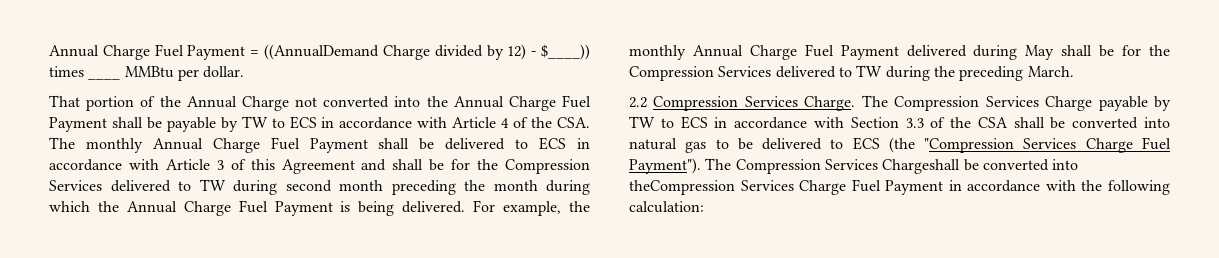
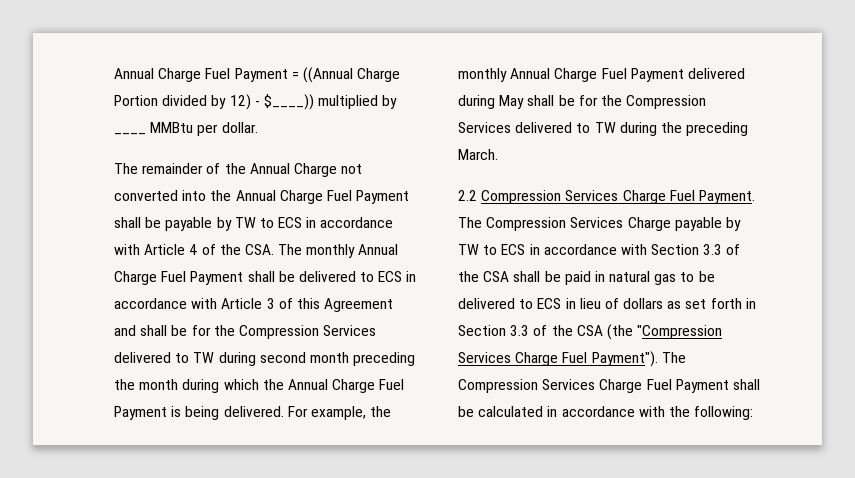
[264,44,430,60] ((AnnualDemand Charge -> [302,67,401,83] [114,95,158,106] ((Annual Charge Portion
[49,66,84,77] times -> [318,95,398,109] multiplied by
[49,95,135,111] That portion -> [114,163,204,174] The remainder
[804,96,856,111] Charge. -> [622,190,755,204] Charge Fuel Payment.
[1072,117,1170,129] converted into -> [564,271,605,285] paid in
(880, 143) none -> [565,298,756,309] [458,325,603,336] in lieu of dollars as set forth in Section 3.3 of the CSA
[882,159,1079,174] [629,179,944,195] Chargeshall be converted into theCompression Services Charge Fuel Payment -> [599,379,760,393] [458,406,544,417] Charge Fuel Payment shall be calculated
[1108,180,1170,195] [629,201,704,213] following calculation: -> [694,406,754,420] following:

